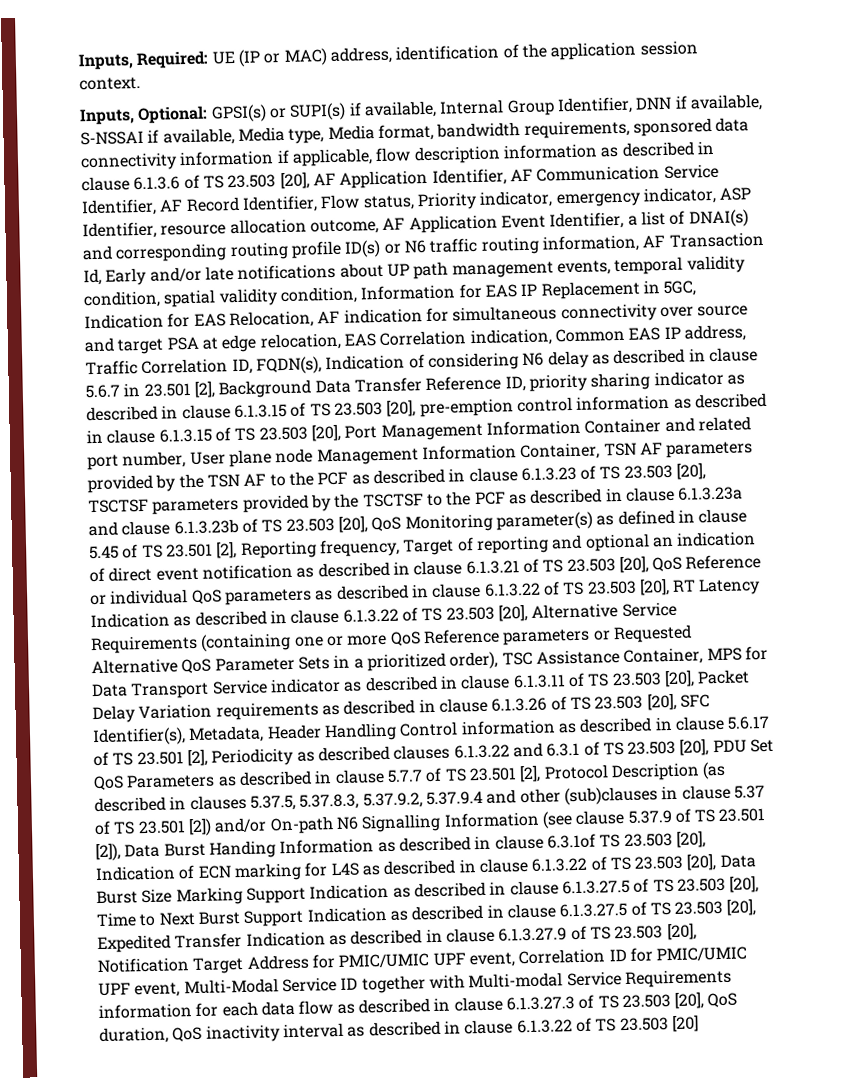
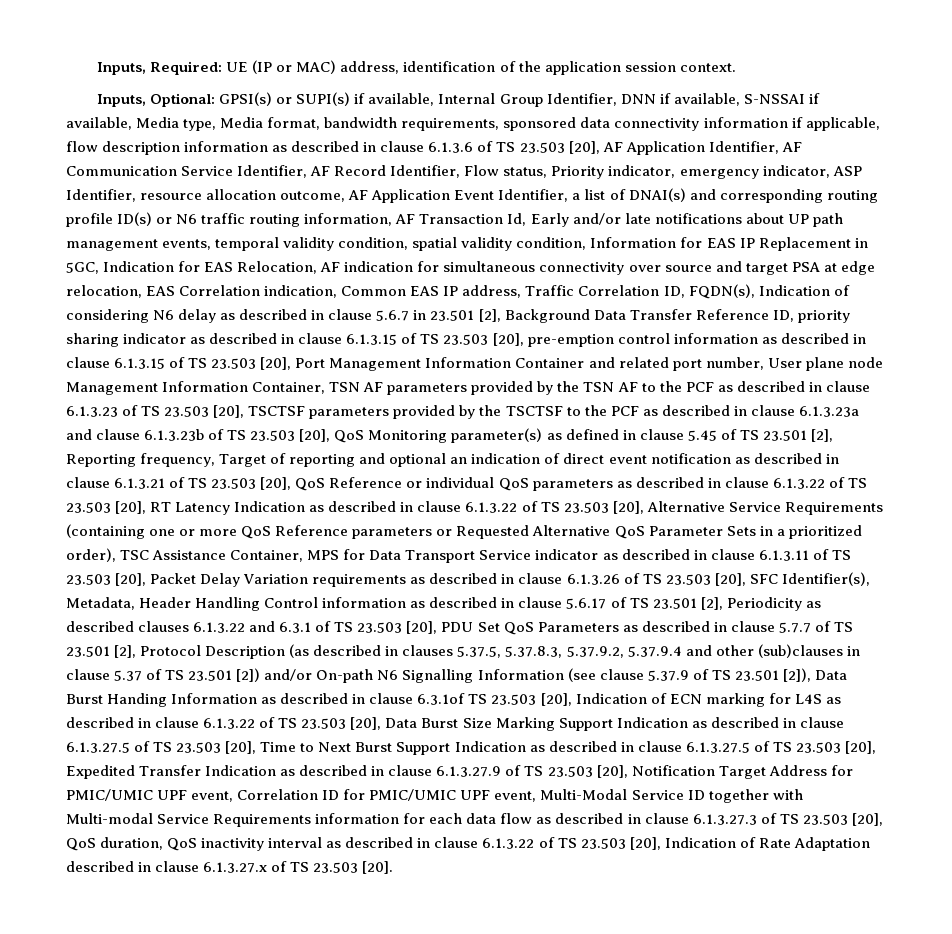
[671,1015,699,1033] [20] -> [629,837,870,851] [66,861,394,874] [20], Indication of Rate Adaptation described in clause 6.1.3.27.x of TS 23.503 [20].

